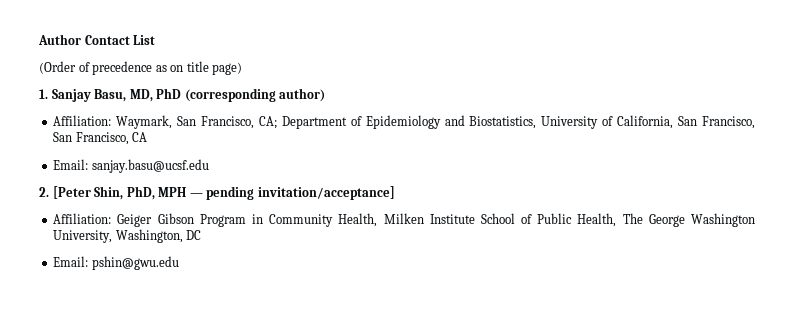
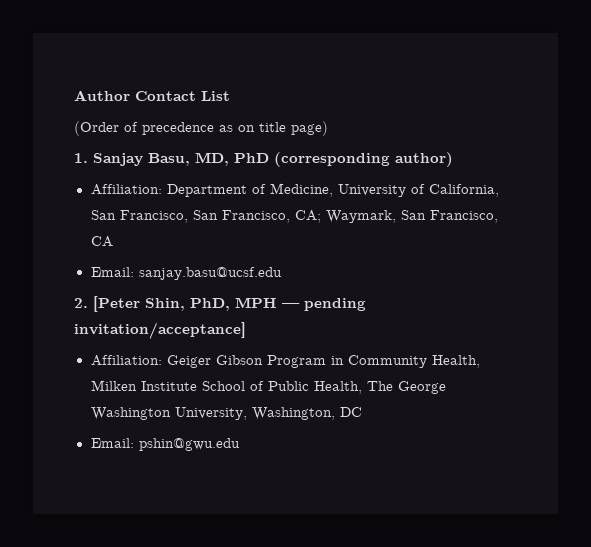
[116,115,537,129] Waymark, San Francisco, CA; Department of Epidemiology and Biostatistics, -> [166,183,333,197] Department of Medicine,
(129, 138) none -> [294,210,498,223] CA; Waymark, San Francisco,

